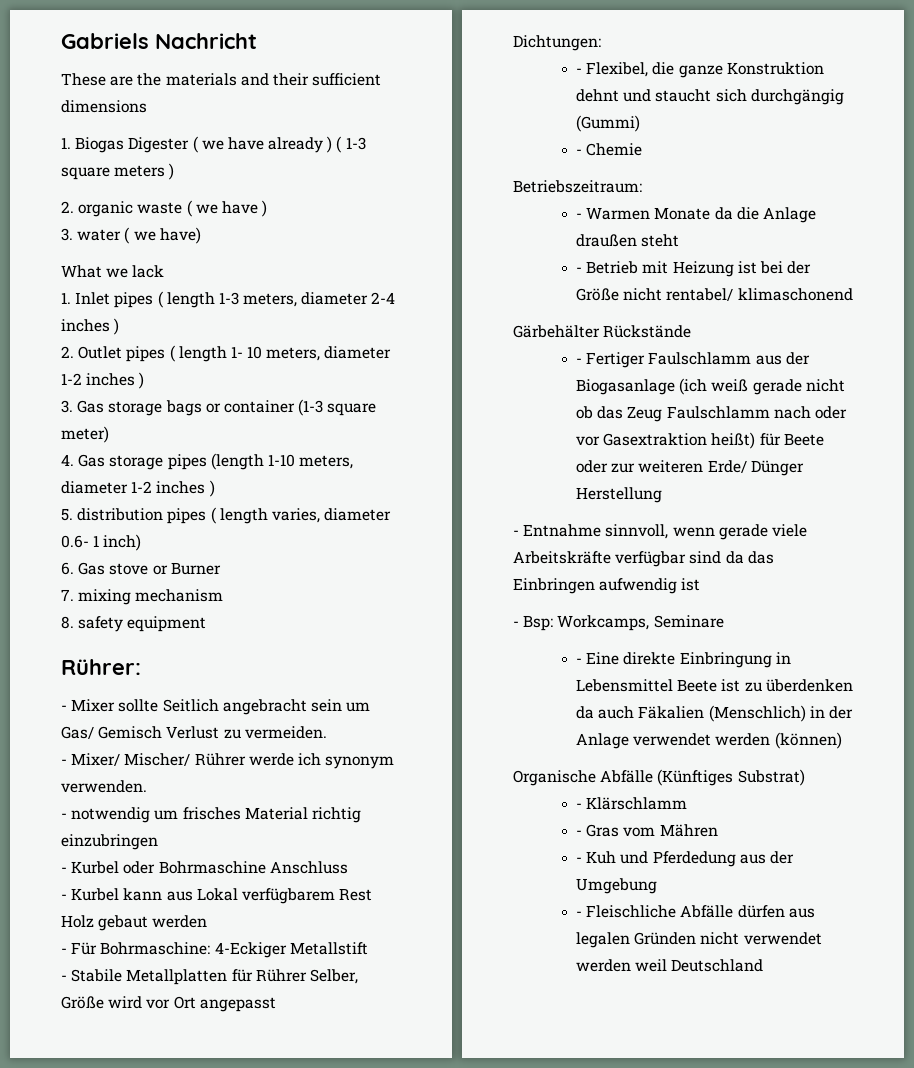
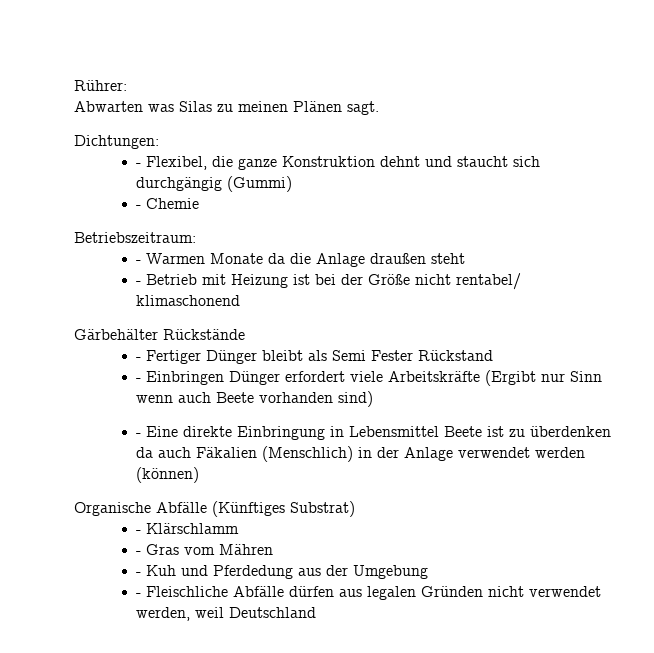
[61,33,257,49] [61,73,382,86] [61,100,147,113] [61,136,366,153] [61,163,175,180] [61,200,268,217] [61,227,201,244] [61,265,165,278] [61,291,396,308] [61,318,120,335] [61,345,392,362] [61,372,145,389] [61,399,377,416] [61,426,109,443] [61,453,354,470] [61,480,215,497] [61,507,392,524] [61,534,142,551] [61,562,221,575] [61,589,224,605] [61,616,207,632] [61,659,141,675] [61,699,371,715] [61,726,327,739] [61,753,395,769] [61,780,147,793] [61,807,361,823] [61,834,158,850] [61,861,348,874] [61,888,373,904] [61,915,208,931] [61,942,368,958] [61,969,358,985] [61,996,276,1012] Gabriels Nachricht // These are the materials and their sufficient dimensions // 1. Biogas Digester ( we have already ) ( 1-3 square meters ) // 2. organic waste ( we have ) // 3. water ( we have) // What we lack // 1. Inlet pipes ( length 1-3 meters, diameter 2-4 inches ) // 2. Outlet pipes ( length 1- 10 meters, diameter 1-2 inches ) // 3. Gas storage bags or container (1-3 square meter) // 4. Gas storage pipes (length 1-10 meters, diameter 1-2 inches ) // 5. distribution pipes ( length varies, diameter 0.6- 1 inch) // 6. Gas stove or Burner // 7. mixing mechanism // 8. safety equipment // Rührer: // - Mixer sollte Seitlich angebracht sein um Gas/ Gemisch Verlust zu vermeiden. // - Mixer/ Mischer/ Rührer werde ich synonym verwenden. // - notwendig um frisches Material richtig einzubringen // - Kurbel oder Bohrmaschine Anschluss // - Kurbel kann aus Lokal verfügbarem Rest Holz gebaut werden // - Für Bohrmaschine: 4-Eckiger Metallstift // - Stabile Metallplatten für Rührer Selber, Größe wird vor Ort angepasst -> [74,80,127,91] [74,101,379,115] Rührer: // Abwarten was Silas zu meinen Plänen sagt.
[648,352,810,365] [575,378,845,395] [575,406,847,422] [575,432,824,449] [575,460,804,476] [575,487,662,503] [513,524,807,540] [513,551,774,567] [513,578,701,594] [513,615,724,631] Faulschlamm aus der Biogasanlage (ich weiß gerade nicht ob das Zeug Faulschlamm nach oder vor Gasextraktion heißt) für Beete oder zur weiteren Erde/ Dünger Herstellung // - Entnahme sinnvoll, wenn gerade viele Arbeitskräfte verfügbar sind da das Einbringen aufwendig ist // - Bsp: Workcamps, Seminare -> [206,350,494,364] [136,370,603,386] [136,391,374,407] Dünger bleibt als Semi Fester Rückstand // - Einbringen Dünger erfordert viele Arbeitskräfte (Ergibt nur Sinn wenn auch Beete vorhanden sind)
[575,959,631,972] werden -> [136,607,191,621] werden,

